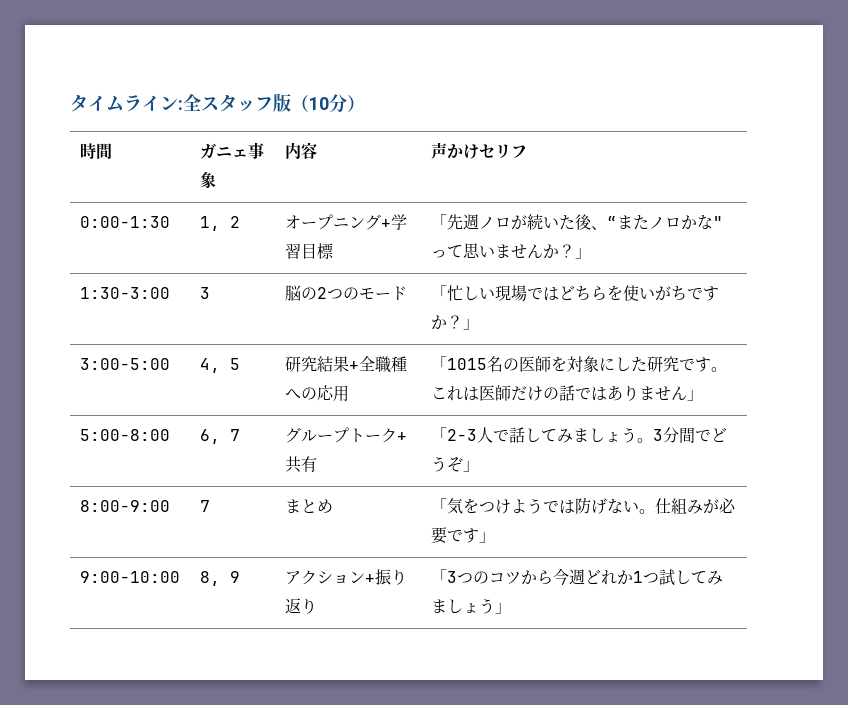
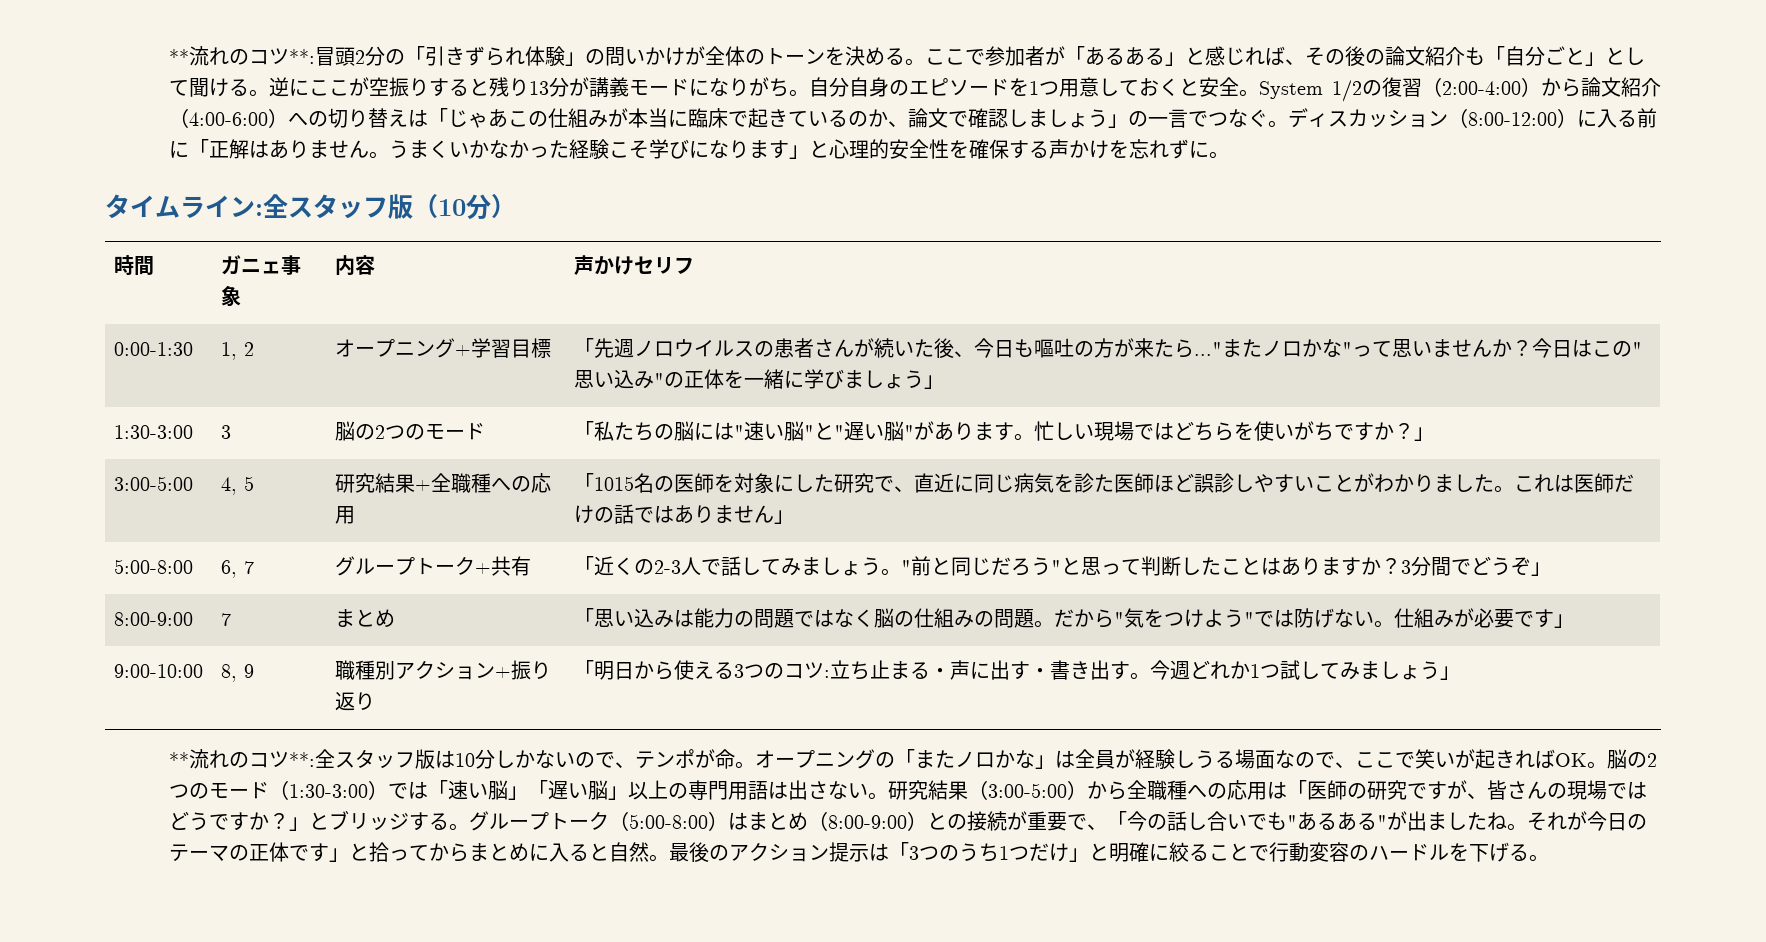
(70, 103) none -> [168,46,1645,67] [168,77,1661,102] [168,108,1657,128] [168,139,1229,160] **流れのコツ**:冒頭2分の「引きずられ体験」の問いかけが全体のトーンを決める。ここで参加者が「あるある」と感じれば、その後の論文紹介も「自分ごと」として聞ける。逆にここが空振りすると残り13分が講義モードになりがち。自分自身のエピソードを1つ用意しておくと安全。System 1/2の復習（2:00-4:00）から論文紹介（4:00-6:00）への切り替えは「じゃあこの仕組みが本当に臨床で起きているのか、論文で確認しましょう」の一言でつなぐ。ディスカッション（8:00-12:00）に入る前に「正解はありません。うまくいかなかった経験こそ学びになります」と心理的安全性を確保する声かけを忘れずに。 //
[510,214,617,230] が続いた後、“ -> [673,338,1222,358] ウイルスの患者さんが続いた後、今日も嘔吐の方が来たら..."
(575, 251) none -> [1531,338,1642,358] [573,369,924,389] 今日はこの"思い込み"の正体を一緒に学びましょう
(447, 292) none -> [593,421,1034,441] 私たちの脳には"速い脳"と"遅い脳"があります。
[694,357,711,372] す -> [893,473,1494,493] 、直近に同じ病気を診た医師ほど誤診しやすいことがわかりました
(447, 434) none -> [593,556,654,576] 近くの
(653, 440) none -> [900,556,1401,576] "前と同じだろう"と思って判断したことはありますか？
(447, 505) none -> [593,608,1124,628] 思い込みは能力の問題ではなく脳の仕組みの問題。だから"
(543, 506) none -> [1243,612,1254,626] "
(240, 577) none -> [334,660,395,680] 職種別
[446,570,553,585] 3つのコツから -> [593,660,1150,680] 明日から使える3つのコツ:立ち止まる・声に出す・書き出す。
(511, 608) none -> [168,749,1657,770] [168,780,1647,800] [168,810,1647,831] [168,842,1549,862] // **流れのコツ**:全スタッフ版は10分しかないので、テンポが命。オープニングの「またノロかな」は全員が経験しうる場面なので、ここで笑いが起きればOK。脳の2つのモード（1:30-3:00）では「速い脳」「遅い脳」以上の専門用語は出さない。研究結果（3:00-5:00）から全職種への応用は「医師の研究ですが、皆さんの現場ではどうですか？」とブリッジする。グループトーク（5:00-8:00）はまとめ（8:00-9:00）との接続が重要で、「今の話し合いでも"あるある"が出ましたね。それが今日のテーマの正体です」と拾ってからまとめに入ると自然。最後のアクション提示は「3つのうち1つだけ」と明確に絞ることで行動変容のハードルを下げる。

